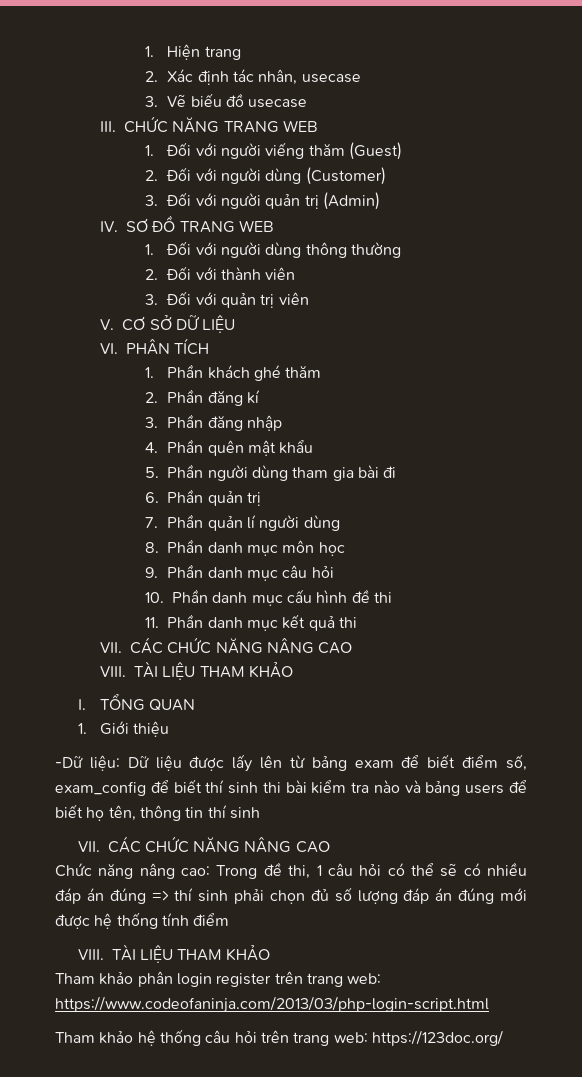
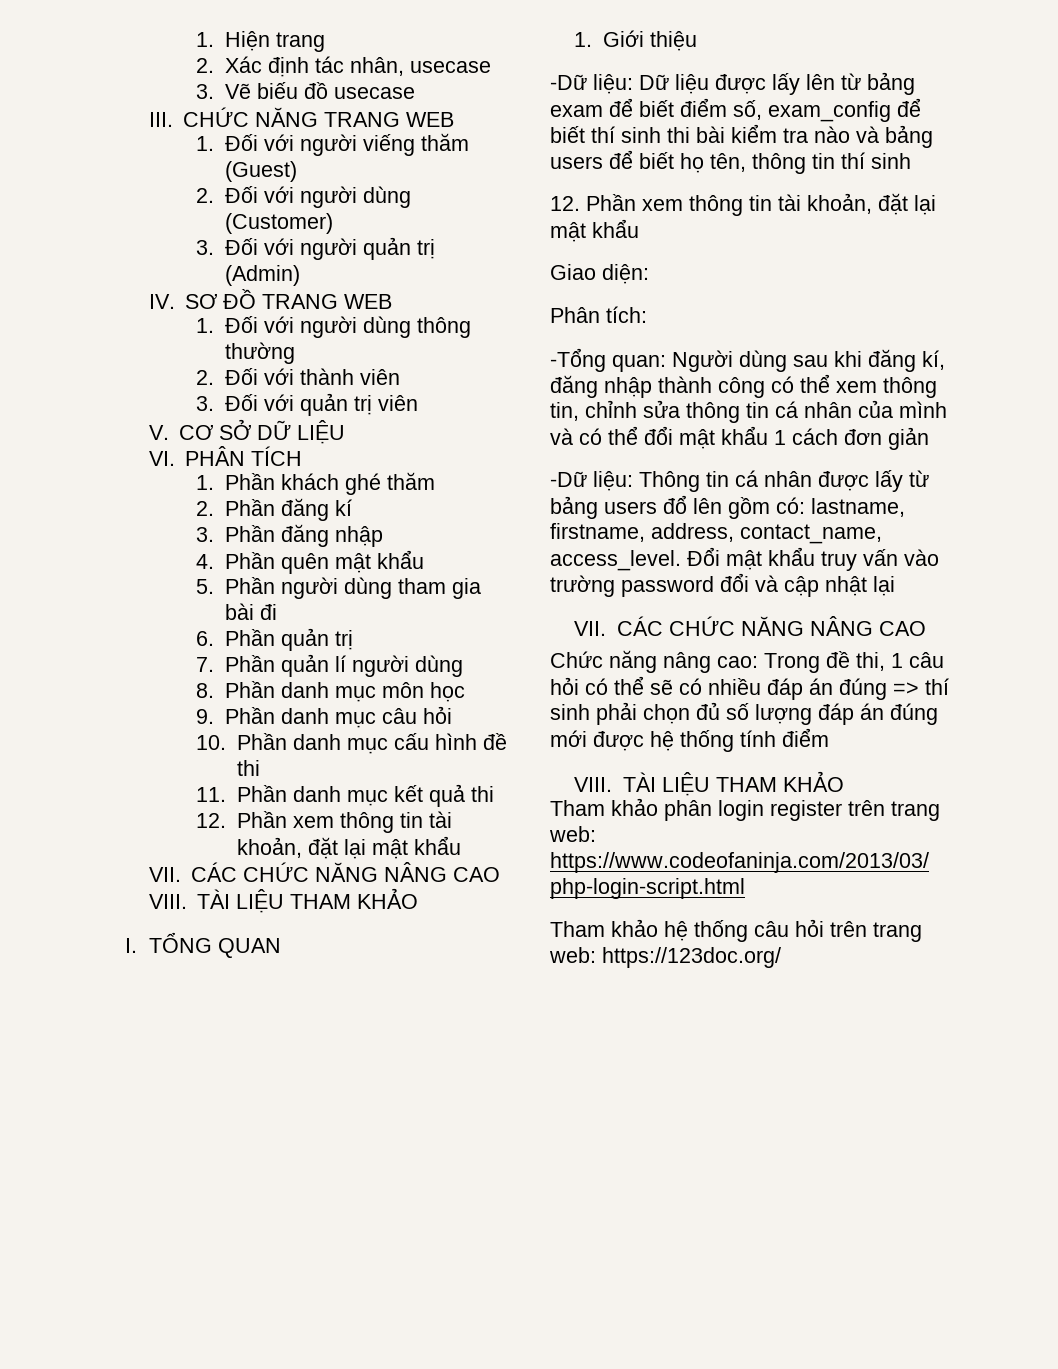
(358, 622) none -> [196,811,452,833] [236,836,461,859] // 12. Phần xem thông tin tài khoản, đặt lại mật khẩu
(260, 813) none -> [550,193,936,216] [550,219,639,242] [550,264,649,284] [550,306,647,323] [550,348,945,372] [550,374,937,398] [550,400,947,423] [550,426,929,450] [550,470,929,492] [550,495,905,519] [550,523,882,544] [550,547,939,571] [550,573,895,597] // 12. Phần xem thông tin tài khoản, đặt lại mật khẩu // Giao diện: // Phân tích: // -Tổng quan: Người dùng sau khi đăng kí, đăng nhập thành công có thể xem thông tin, chỉnh sửa thông tin cá nhân của mình và có thể đổi mật khẩu 1 cách đơn giản // -Dữ liệu: Thông tin cá nhân được lấy từ bảng users đổ lên gồm có: lastname, firstname, address, contact_name, access_level. Đổi mật khẩu truy vấn vào trường password đổi và cập nhật lại

